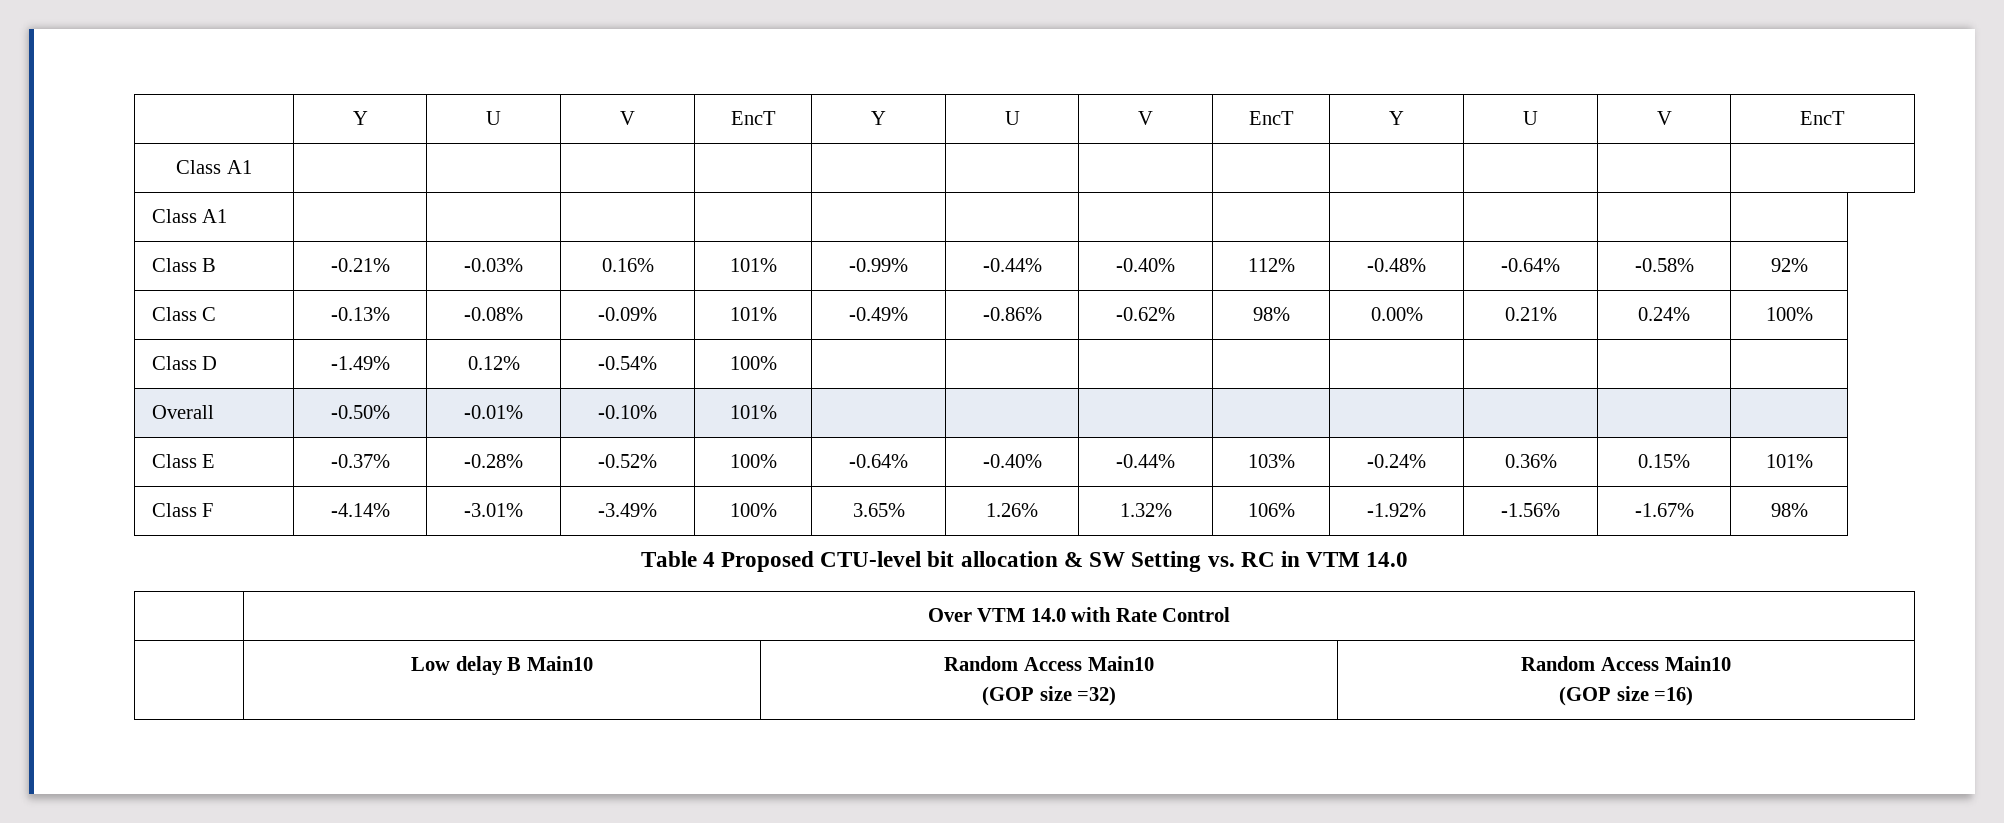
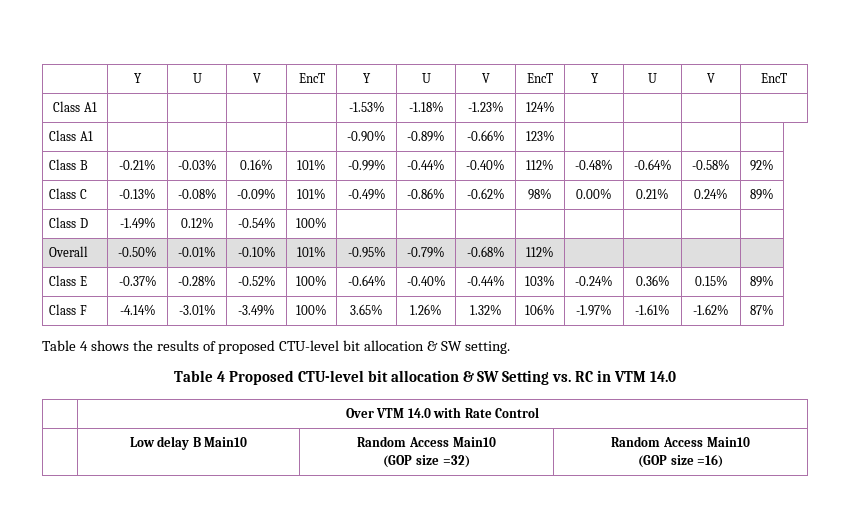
[151,209,228,223] | | | | | | | // Class A1 | | | | | | | | -> [348,101,385,112] [408,101,444,112] [467,101,504,112] [525,101,555,112] [49,130,93,141] [347,130,386,142] [407,130,445,142] [466,130,505,141] [525,130,555,141] -1.53% | -1.18% | -1.23% | 124% | | | | // Class A1 | | | | | -0.90% | -0.89% | -0.66% | 123%
[1765,307,1813,321] 100% -> [750,188,774,200] 89%
(777, 412) | | | -> [347,246,386,258] [407,246,445,258] [466,246,505,257] [526,246,554,257] -0.95% | -0.79% | -0.68% | 112%
[1765,454,1813,468] 101% -> [750,275,774,287] 89%
[1367,503,1426,517] [1501,503,1560,517] [1634,503,1694,517] [1770,503,1808,517] -1.92% | -1.56% | -1.67% | 98% -> [576,304,612,316] [635,304,670,315] [693,304,729,315] [750,304,774,315] [42,340,510,354] -1.97% | -1.61% | -1.62% | 87% // Table 4 shows the results of proposed CTU-level bit allocation & SW setting.

